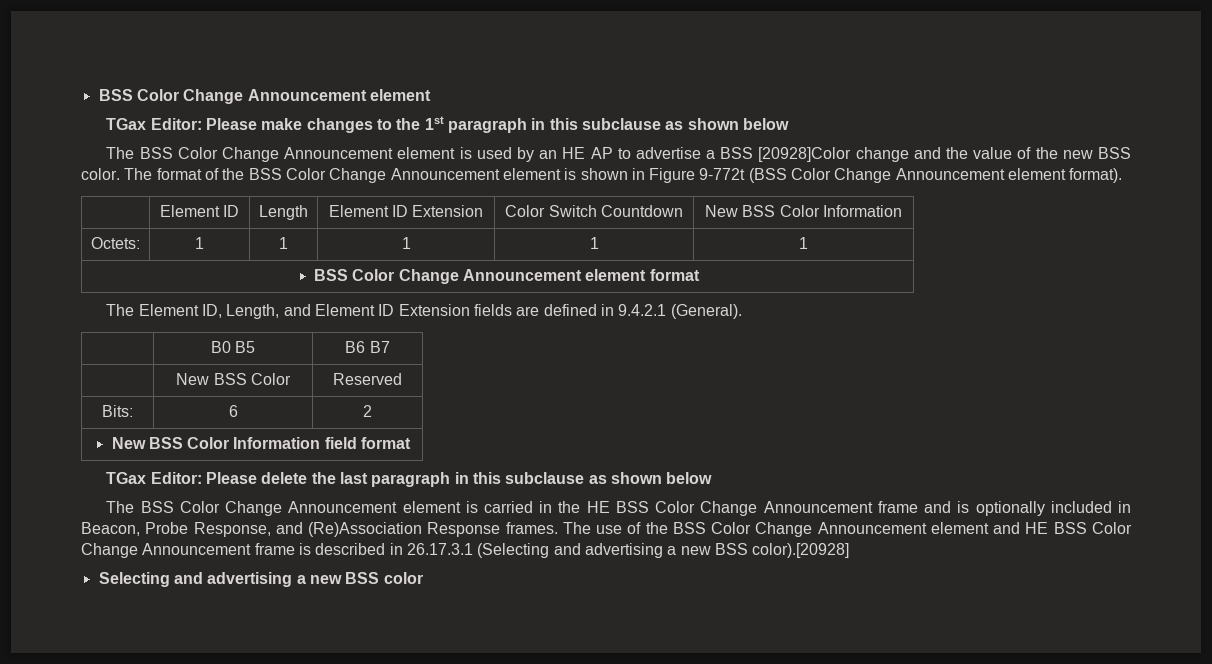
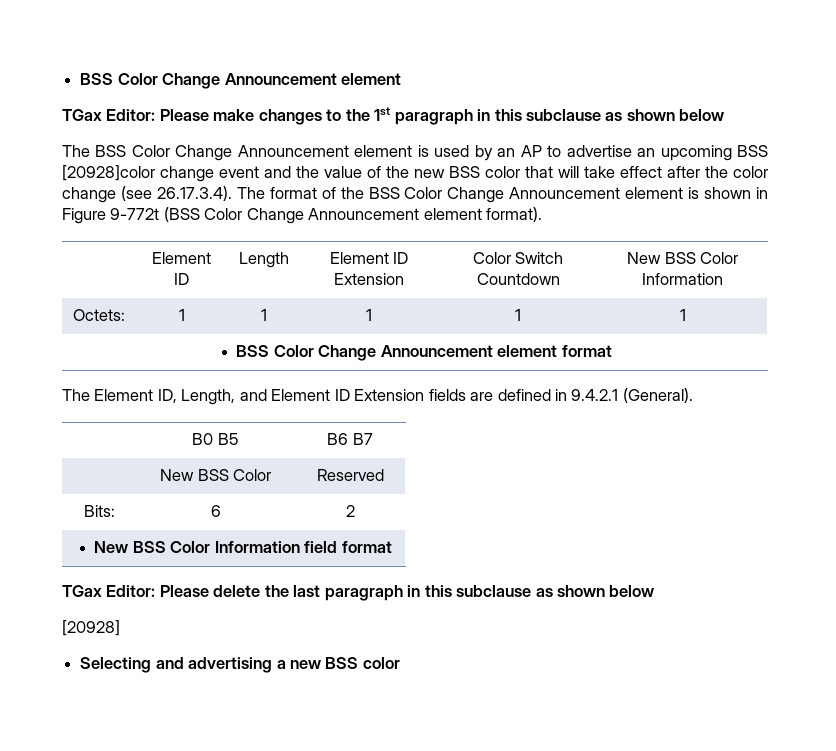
[562,147,586,159] HE -> (516, 152) none
[706,147,909,162] a BSS [20928]Color change -> [637,145,769,161] [62,165,259,182] an upcoming BSS [20928]color change event
[81,168,120,180] color. -> [485,166,768,178] [62,186,232,203] color that will take effect after the color change (see 26.17.3.4).
[106,501,1131,516] [81,522,1133,537] [81,543,850,558] The BSS Color Change Announcement element is carried in the HE BSS Color Change Announcement frame and is optionally included in Beacon, Probe Response, and (Re)Association Response frames. The use of the BSS Color Change Announcement element and HE BSS Color Change Announcement frame is described in 26.17.3.1 (Selecting and advertising a new BSS color).[20928] -> [62,620,120,636] [20928]

